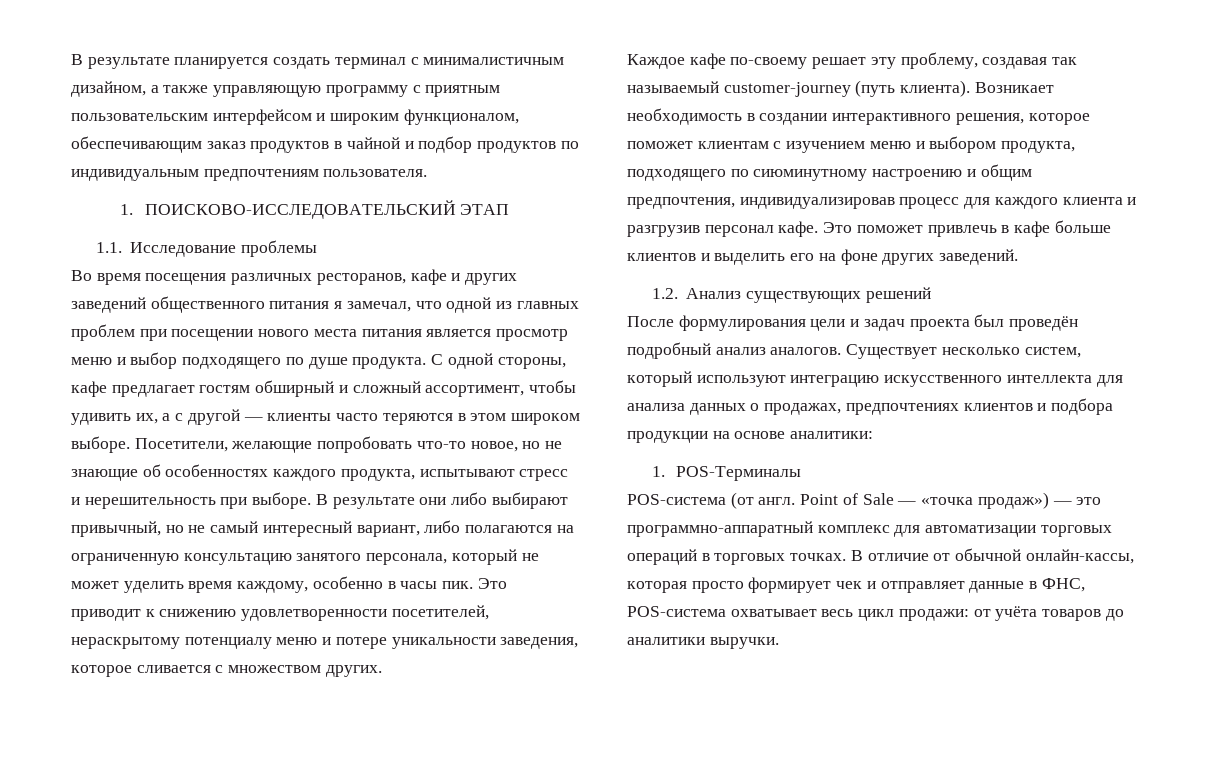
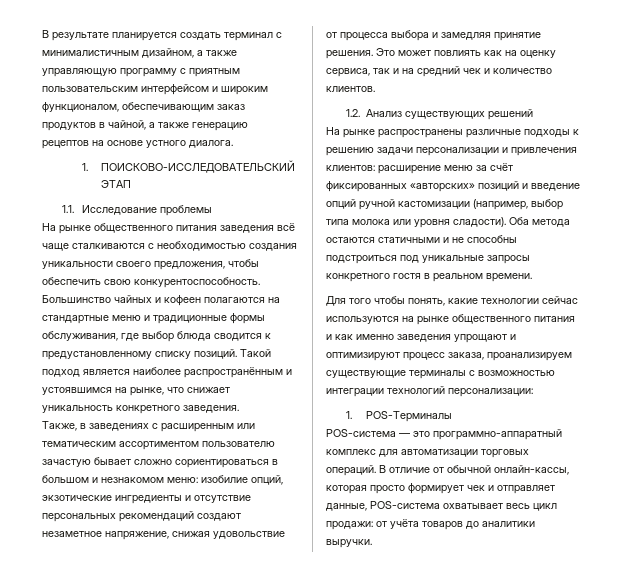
[346,136,579,153] [71,169,428,181] чайной и подбор продуктов по индивидуальным предпочтениям пользователя. -> [108,120,248,131] [42,140,233,149] чайной, а также генерацию рецептов на основе устного диалога.
[71,269,518,285] [71,296,579,313] [71,324,569,341] [71,352,566,369] [71,380,577,397] [71,409,580,425] [71,436,563,453] [71,464,569,481] [71,492,568,509] [71,520,574,537] [71,549,539,565] [71,576,507,593] [71,605,489,621] [71,637,579,649] [71,665,382,677] [627,52,1078,69] [627,80,1054,97] [627,108,1090,125] [627,136,1076,153] [627,164,1032,181] [627,197,1137,209] [627,220,1111,237] [627,249,1019,265] [651,287,931,303] [627,314,1079,331] [627,342,1081,359] [627,371,1123,387] [627,398,1114,415] [627,431,874,443] [651,466,801,481] [627,492,1049,509] Во время посещения различных ресторанов, кафе и других заведений общественного питания я замечал, что одной из главных проблем при посещении нового места питания является просмотр меню и выбор подходящего по душе продукта. С одной стороны, кафе предлагает гостям обширный и сложный ассортимент, чтобы удивить их, а с другой — клиенты часто теряются в этом широком выборе. Посетители, желающие попробовать что-то новое, но не знающие об особенностях каждого продукта, испытывают стресс и нерешительность при выборе. В результате они либо выбирают привычный, но не самый интересный вариант, либо полагаются на ограниченную консультацию занятого персонала, который не может уделить время каждому, особенно в часы пик. Это приводит к снижению удовлетворенности посетителей, нераскрытому потенциалу меню и потере уникальности заведения, которое сливается с множеством других. // Каждое кафе по-своему решает эту проблему, создавая так называемый customer-journey (путь клиента). Возникает необходимость в создании интерактивного решения, которое поможет клиентам с изучением меню и выбором продукта, подходящего по сиюминутному настроению и общим предпочтения, индивидуализировав процесс для каждого клиента и разгрузив персонал кафе. Это поможет привлечь в кафе больше клиентов и выделить его на фоне других заведений. // 1.2. Анализ существующих решений // После формулирования цели и задач проекта был проведён подробный анализ аналогов. Существует несколько систем, который используют интеграцию искусственного интеллекта для анализа данных о продажах, предпочтениях клиентов и подбора продукции на основе аналитики: // 1. POS-Терминалы // POS-система (от англ. Point of Sale — «точка продаж») -> [42,223,295,234] [42,241,297,251] [42,259,259,270] [42,277,260,288] [42,295,280,306] [42,313,265,324] [42,331,271,342] [42,349,271,360] [42,367,292,378] [42,387,230,396] [42,405,239,414] [42,421,255,432] [42,441,275,450] [42,457,278,468] [42,475,283,485] [42,495,251,504] [42,511,241,522] [42,531,285,540] [326,30,541,41] [326,48,556,59] [326,66,552,77] [326,86,375,92] [345,109,533,120] [326,127,579,138] [326,147,577,156] [326,163,513,174] [326,181,580,192] [326,199,563,210] [326,217,570,228] [326,235,517,243] [326,255,530,264] [326,273,532,282] [326,296,578,306] [326,314,575,325] [326,334,516,343] [326,352,572,361] [326,370,555,379] [326,386,533,397] [345,411,452,422] [326,429,396,437] На рынке общественного питания заведения всё чаще сталкиваются с необходимостью создания уникальности своего предложения, чтобы обеспечить свою конкурентоспособность. Большинство чайных и кофеен полагаются на стандартные меню и традиционные формы обслуживания, где выбор блюда сводится к предустановленному списку позиций. Такой подход является наиболее распространённым и устоявшимся на рынке, что снижает уникальность конкретного заведения. // Также, в заведениях с расширенным или тематическим ассортиментом пользователю зачастую бывает сложно сориентироваться в большом и незнакомом меню: изобилие опций, экзотические ингредиенты и отсутствие персональных рекомендаций создают незаметное напряжение, снижая удовольствие от процесса выбора и замедляя принятие решения. Это может повлиять как на оценку сервиса, так и на средний чек и количество клиентов. // 1.2. Анализ существующих решений // На рынке распространены различные подходы к решению задачи персонализации и привлечения клиентов: расширение меню за счёт фиксированных «авторских» позиций и введение опций ручной кастомизации (например, выбор типа молока или уровня сладости). Оба метода остаются статичными и не способны подстроиться под уникальные запросы конкретного гостя в реальном времени. // Для того чтобы понять, какие технологии сейчас используются на рынке общественного питания и как именно заведения упрощают и оптимизируют процесс заказа, проанализируем существующие терминалы с возможностью интеграции технологий персонализации: // 1. POS-Терминалы // POS-система
[627,549,847,565] операций в торговых точках. -> [326,465,376,476] операций.
[969,578,1085,593] данные в ФНС, -> [326,503,367,511] данные,

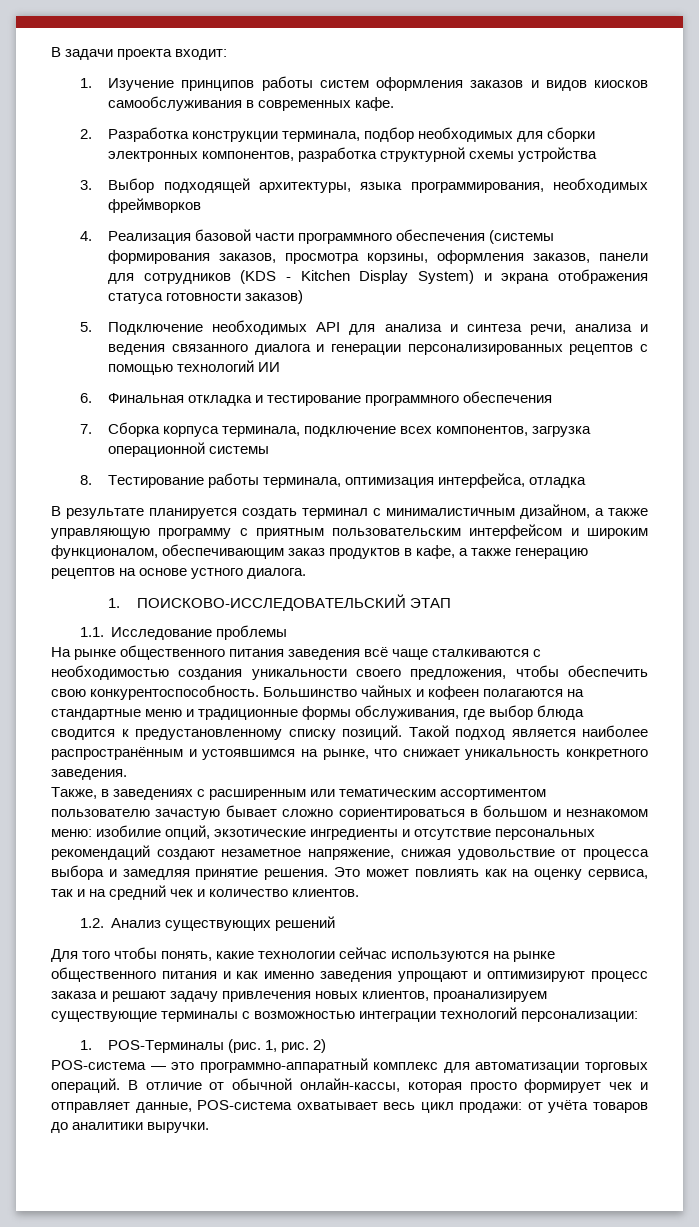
[42,30,49,38] В -> [51,47,228,60] [79,76,649,91] [108,96,395,111] [79,127,596,142] [108,147,598,162] [79,178,648,193] [108,198,202,213] [79,229,555,244] [108,250,649,264] [108,269,648,284] [108,290,304,304] [79,320,648,335] [108,344,648,355] [108,360,281,375] [79,391,553,406] [79,422,592,437] [108,442,270,457] [79,473,587,488] [51,506,61,516] В задачи проекта входит: // 1. Изучение принципов работы систем оформления заказов и видов киосков самообслуживания в современных кафе. // 2. Разработка конструкции терминала, подбор необходимых для сборки электронных компонентов, разработка структурной схемы устройства // 3. Выбор подходящей архитектуры, языка программирования, необходимых фреймворков // 4. Реализация базовой части программного обеспечения (системы формирования заказов, просмотра корзины, оформления заказов, панели для сотрудников (KDS - Kitchen Display System) и экрана отображения статуса готовности заказов) // 5. Подключение необходимых API для анализа и синтеза речи, анализа и ведения связанного диалога и генерации персонализированных рецептов с помощью технологий ИИ // 6. Финальная откладка и тестирование программного обеспечения // 7. Сборка корпуса терминала, подключение всех компонентов, загрузка операционной системы // 8. Тестирование работы терминала, оптимизация интерфейса, отладка // В
[108,120,146,130] чайной, -> [416,545,456,559] кафе,
[326,127,579,138] [326,147,577,156] [326,163,513,174] [326,181,580,192] [326,199,563,210] [326,217,570,228] [326,235,517,243] [326,255,530,264] [326,273,532,282] // На рынке распространены различные подходы к решению задачи персонализации и привлечения клиентов: расширение меню за счёт фиксированных «авторских» позиций и введение опций ручной кастомизации (например, выбор типа молока или уровня сладости). Оба метода остаются статичными и не способны подстроиться под уникальные запросы конкретного гостя в реальном времени. -> (336, 923) none
[448,352,484,360] заказа, -> [51,991,430,1002] заказа и решают задачу привлечения новых клиентов,
(452, 416) none -> [228,1039,327,1053] (рис. 1, рис. 2)

